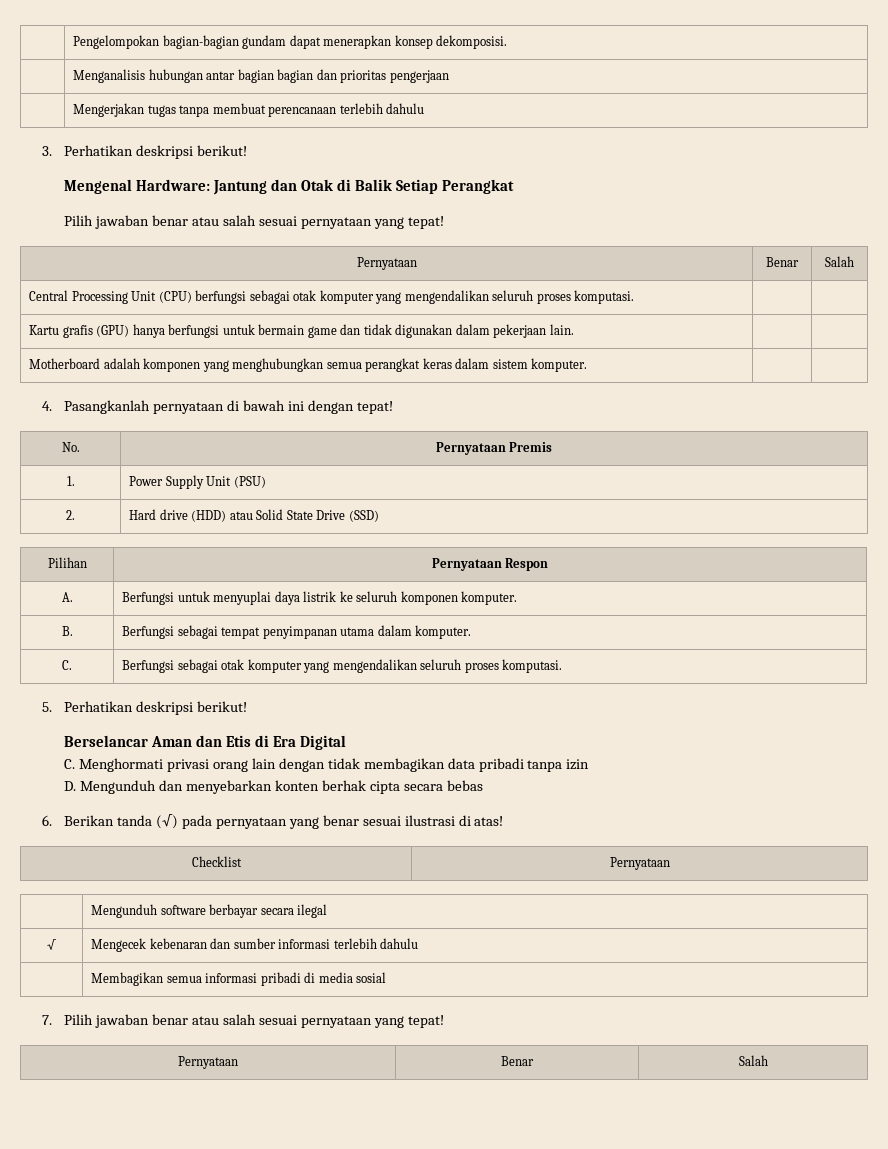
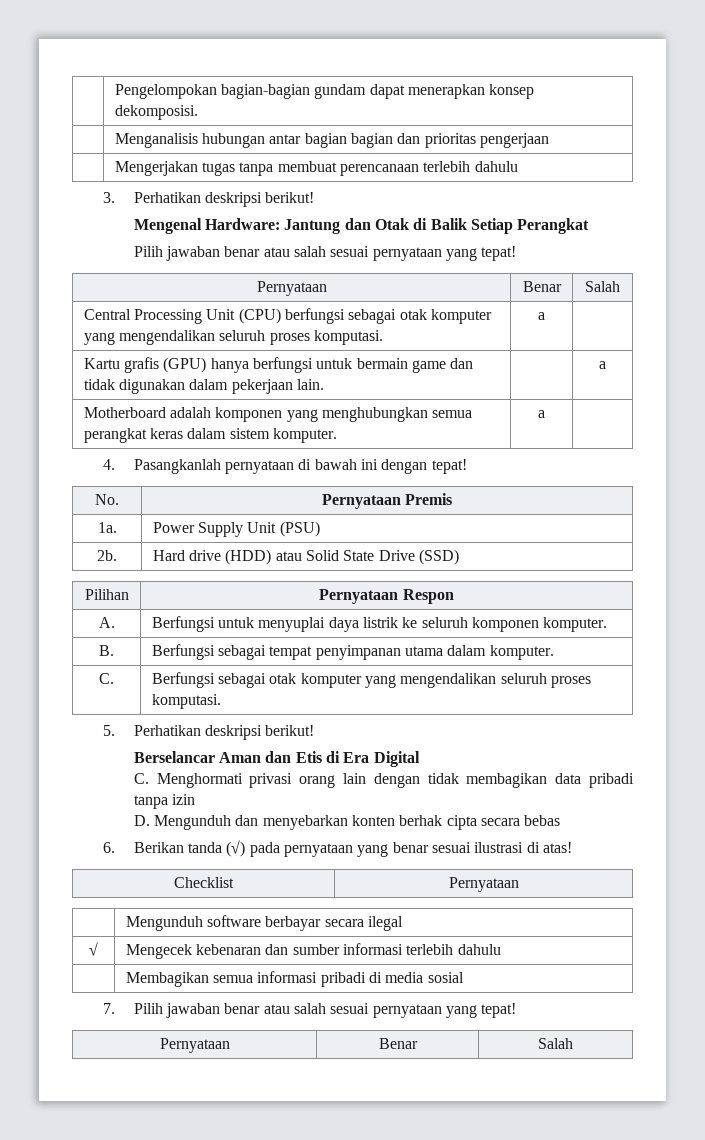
(635, 297) none -> [538,312,545,320] a
(574, 329) none -> [599,361,606,369] a
(588, 365) none -> [538,410,545,418] a
[66,476,75,486] 1. -> [97,522,117,533] 1a.
[66,510,75,520] 2. -> [97,550,117,561] 2b.

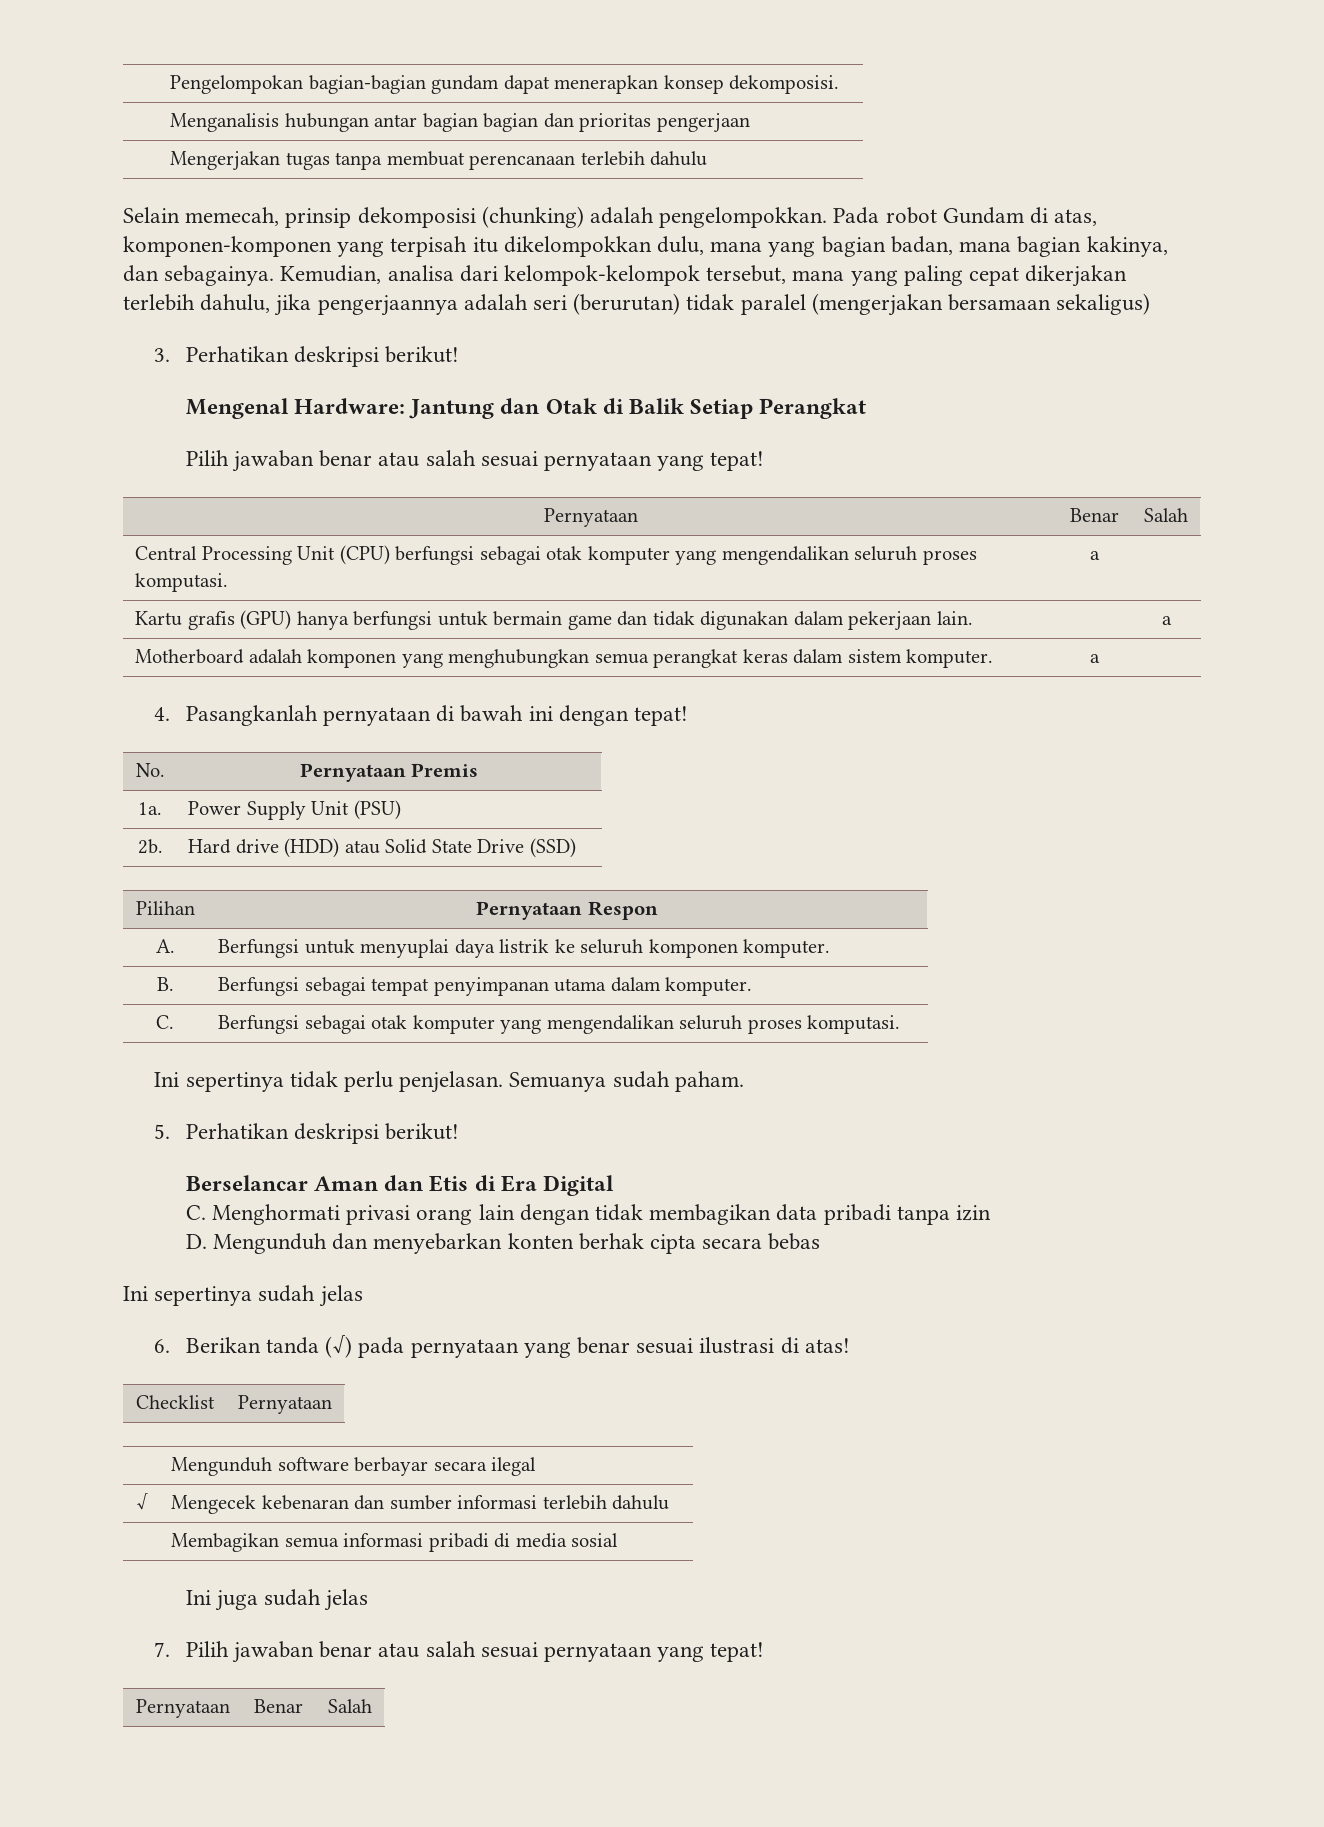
(518, 166) none -> [123,206,1098,228] [123,236,1168,257] [123,265,1128,287] [123,293,1151,316] // Selain memecah, prinsip dekomposisi (chunking) adalah pengelompokkan. Pada robot Gundam di atas, komponen-komponen yang terpisah itu dikelompokkan dulu, mana yang bagian badan, mana bagian kakinya, dan sebagainya. Kemudian, analisa dari kelompok-kelompok tersebut, mana yang paling cepat dikerjakan terlebih dahulu, jika pengerjaannya adalah seri (berurutan) tidak paralel (mengerjakan bersamaan sekaligus)
(221, 701) none -> [154,1071,744,1093] // Ini sepertinya tidak perlu penjelasan. Semuanya sudah paham.
(561, 820) none -> [123,1285,363,1307] // Ini sepertinya sudah jelas
(464, 977) none -> [185,1589,369,1611] // Ini juga sudah jelas

